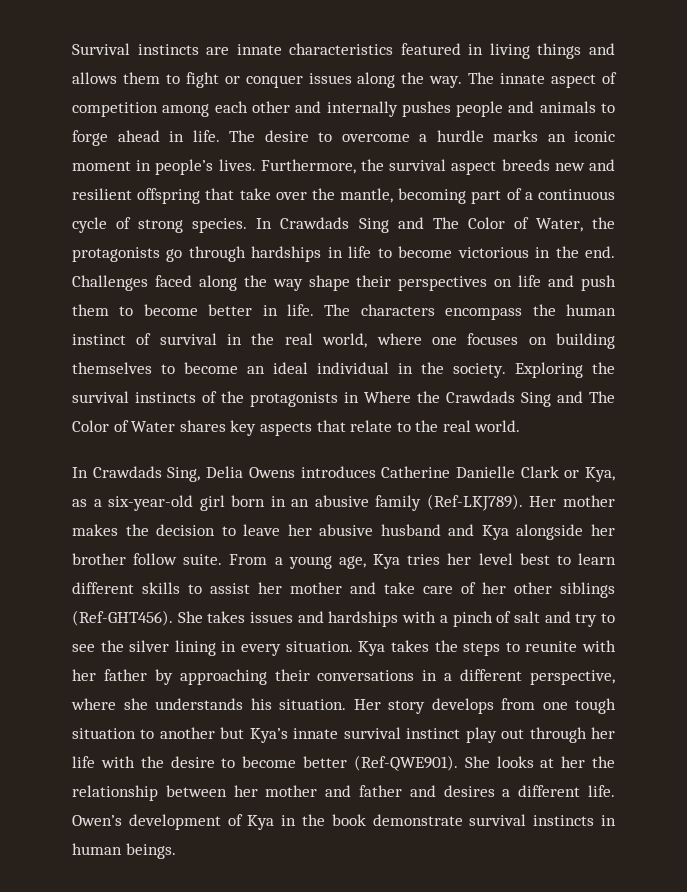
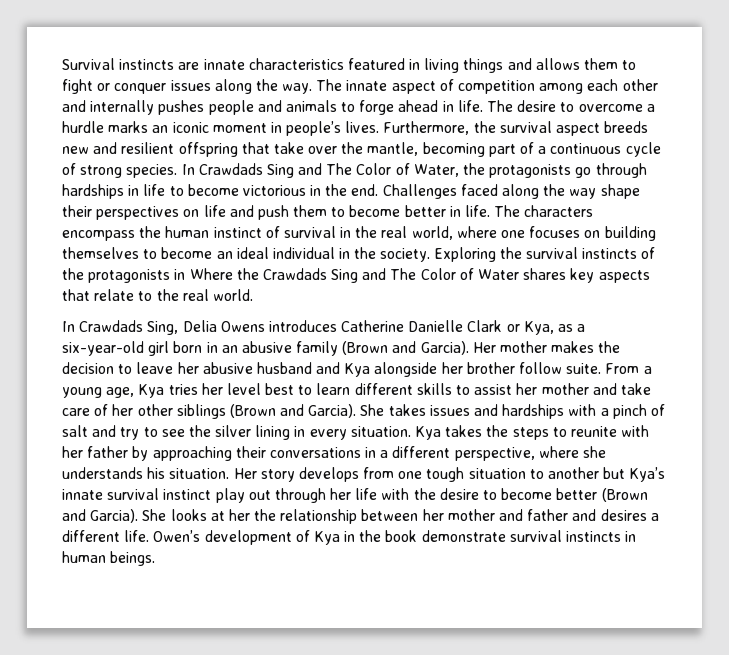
[426,494,523,511] (Ref-LKJ789). -> [342,341,469,355] (Brown and Garcia).
[72,610,173,626] (Ref-GHT456). -> [229,404,357,418] (Brown and Garcia).
[353,755,458,771] (Ref-QWE901). -> [601,488,648,502] [62,509,139,523] (Brown and Garcia).

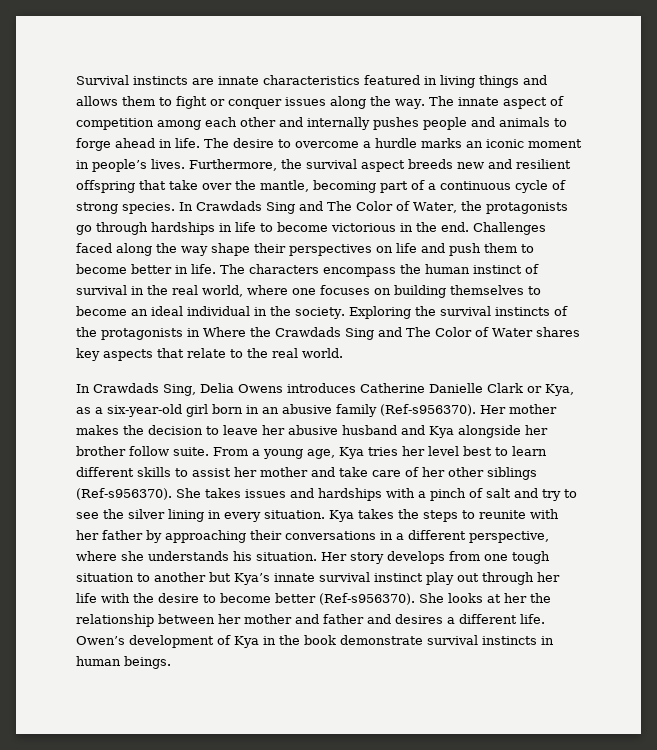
[342,341,469,355] (Brown and Garcia). -> [380,404,476,416] (Ref-s956370).
[229,404,357,418] (Brown and Garcia). -> [76,488,172,500] (Ref-s956370).
[601,488,648,502] [62,509,139,523] (Brown and Garcia). -> [319,593,415,605] (Ref-s956370).

